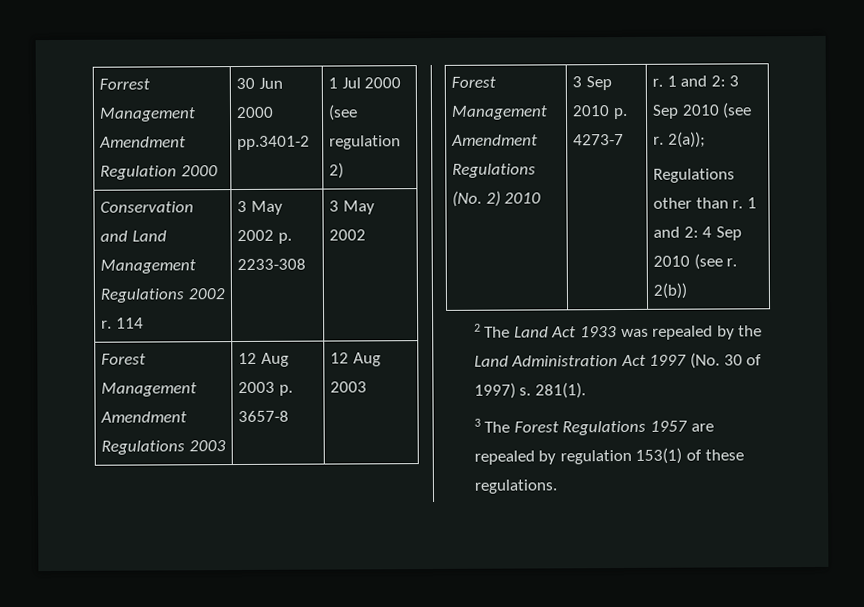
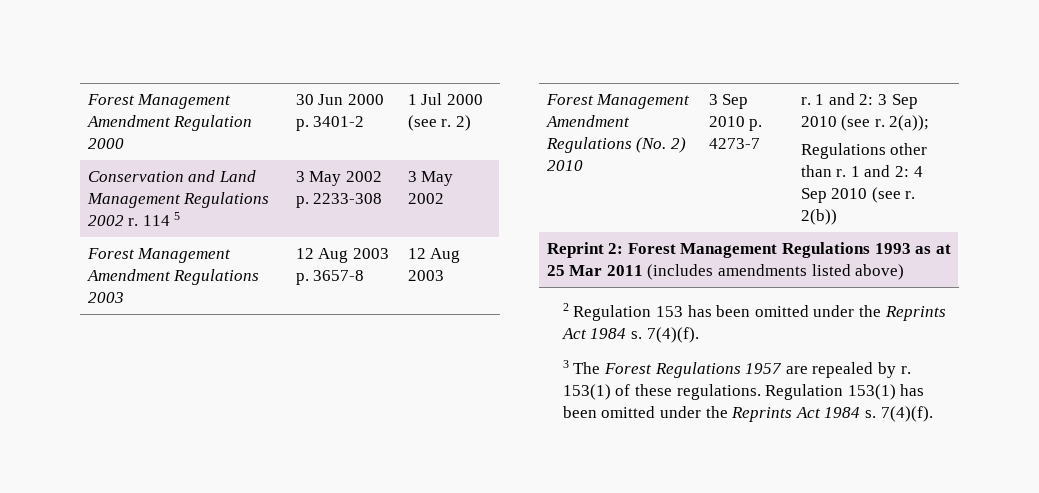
[99,78,151,90] Forrest -> [86,94,135,105] Forest
[237,135,311,151] pp.3401-2 -> [295,116,365,131] p. 3401-2
[329,135,402,150] regulation -> [441,119,452,127] r.
(144, 323) none -> [174,212,181,220] 5
[473,323,763,340] [473,352,763,369] [473,382,586,399] // 2 The Land Act 1933 was repealed by the Land Administration Act 1997 (No. 30 of 1997) s. 281(1). -> [546,242,951,258] [546,264,905,280] [562,303,946,321] [561,327,699,343] // Reprint 2: Forest Management Regulations 1993 as at 25 Mar 2011 (includes amendments listed above) // 2 Regulation 153 has been omitted under the Reprints Act 1984 s. 7(4)(f).
[559,449,632,465] regulation -> [900,366,911,374] r.
(557, 486) none -> [765,384,925,400] [562,406,933,422] Regulation 153(1) has been omitted under the Reprints Act 1984 s. 7(4)(f).

